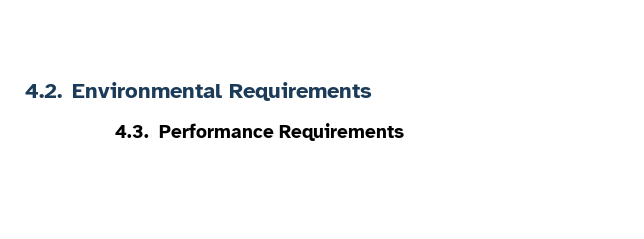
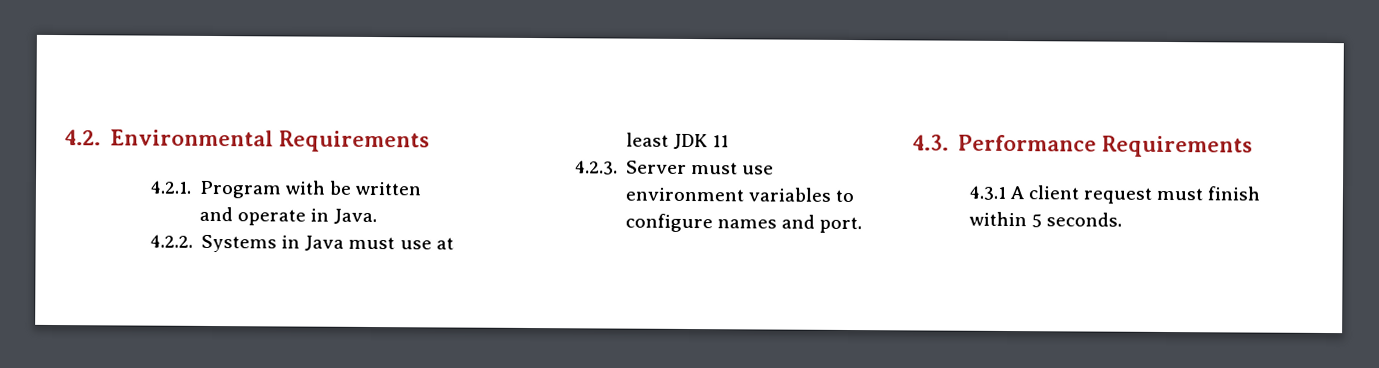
[115,123,404,141] 4.3. Performance Requirements -> [149,180,423,199] [199,206,378,226] [149,234,454,253] [626,132,730,150] [574,160,775,175] [625,187,855,203] [625,213,863,234] [912,134,1253,158] [968,185,1261,204] [968,211,1122,228] 4.2.1. Program with be written and operate in Java. // 4.2.2. Systems in Java must use at least JDK 11 // 4.2.3. Server must use environment variables to configure names and port. // 4.3. Performance Requirements // 4.3.1 A client request must finish within 5 seconds.

